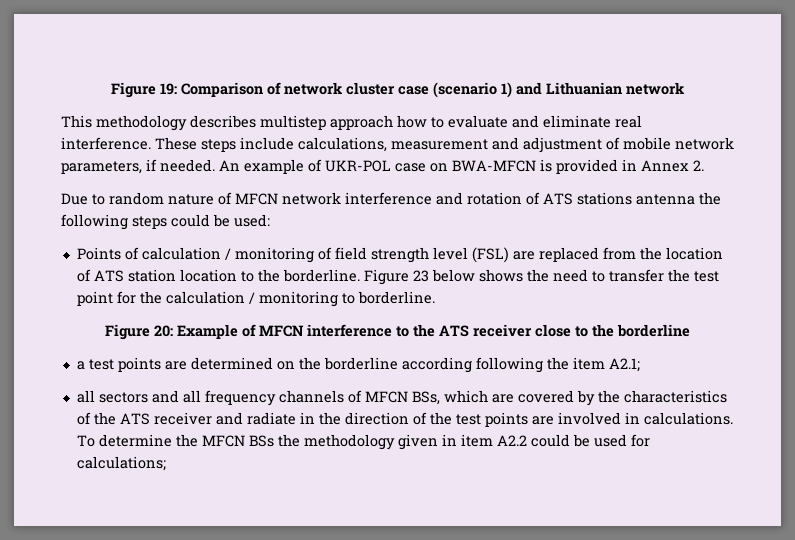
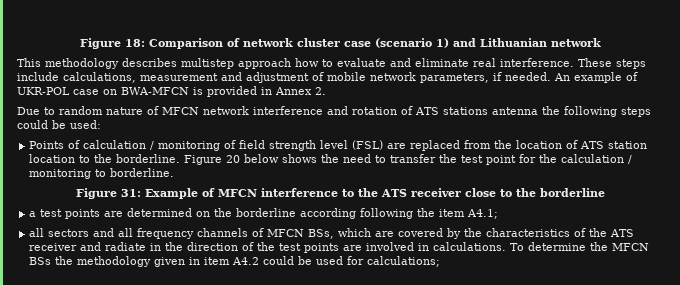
[111,82,177,98] Figure 19: -> [79,38,145,49] Figure 18:
[412,270,429,282] 23 -> [226,155,241,163] 20
[154,325,173,337] 20: -> [120,189,141,197] 31:
[608,358,640,372] A2.1; -> [467,209,499,219] A4.1;
[496,435,527,446] A2.2 -> [232,257,260,265] A4.2

